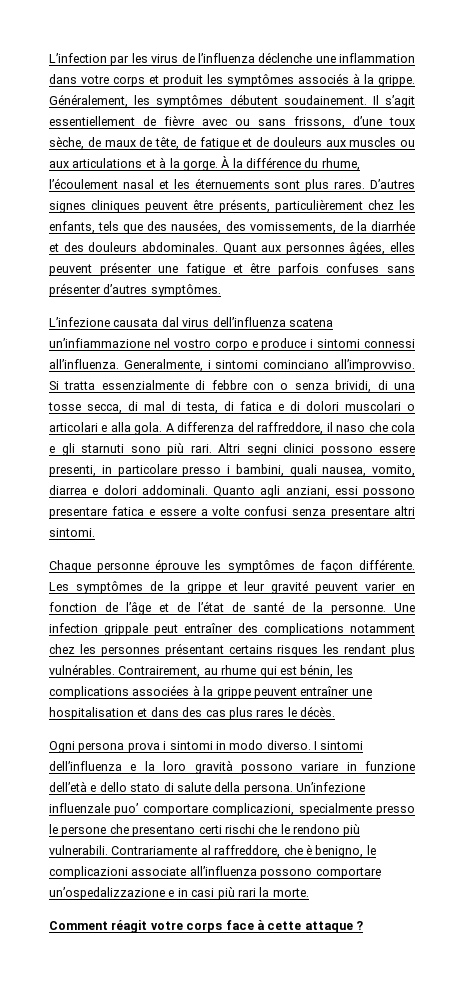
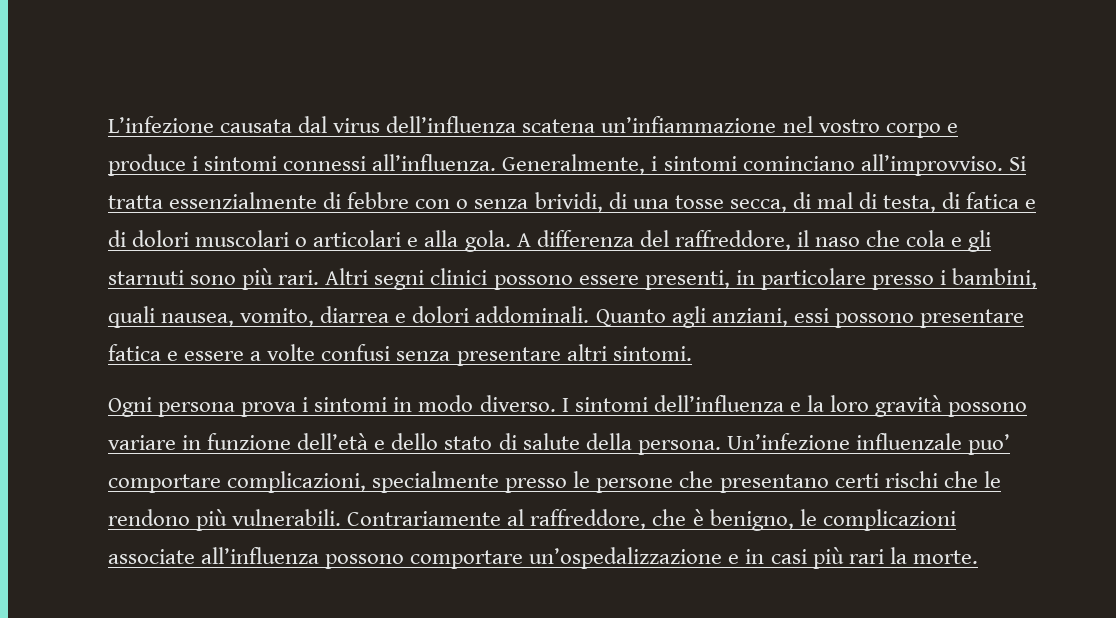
[49,52,415,66] [49,73,415,87] [49,94,415,108] [49,115,415,129] [49,136,415,150] [49,156,360,171] [49,178,415,192] [49,199,415,213] [49,220,415,234] [49,241,415,255] [49,262,415,276] [49,283,221,297] L’infection par les virus de l’influenza déclenche une inflammation dans votre corps et produit les symptômes associés à la grippe. Généralement, les symptômes débutent soudainement. Il s’agit essentiellement de fièvre avec ou sans frissons, d’une toux sèche, de maux de tête, de fatigue et de douleurs aux muscles ou aux articulations et à la gorge. À la différence du rhume, l’écoulement nasal et les éternuements sont plus rares. D’autres signes cliniques peuvent être présents, particulièrement chez les enfants, tels que des nausées, des vomissements, de la diarrhée et des douleurs abdominales. Quant aux personnes âgées, elles peuvent présenter une fatigue et être parfois confuses sans présenter d’autres symptômes. // -> (108, 124) none
[49,559,415,573] [49,580,415,594] [49,601,415,615] [49,623,415,636] [49,643,415,657] [49,664,353,678] [49,685,372,699] [49,706,335,720] // Chaque personne éprouve les symptômes de façon différente. Les symptômes de la grippe et leur gravité peuvent varier en fonction de l’âge et de l’état de santé de la personne. Une infection grippale peut entraîner des complications notamment chez les personnes présentant certains risques les rendant plus vulnérables. Contrairement, au rhume qui est bénin, les complications associées à la grippe peuvent entraîner une hospitalisation et dans des cas plus rares le décès. -> (692, 353) none
[49,920,363,933] // Comment réagit votre corps face à cette attaque ? -> (978, 557) none

